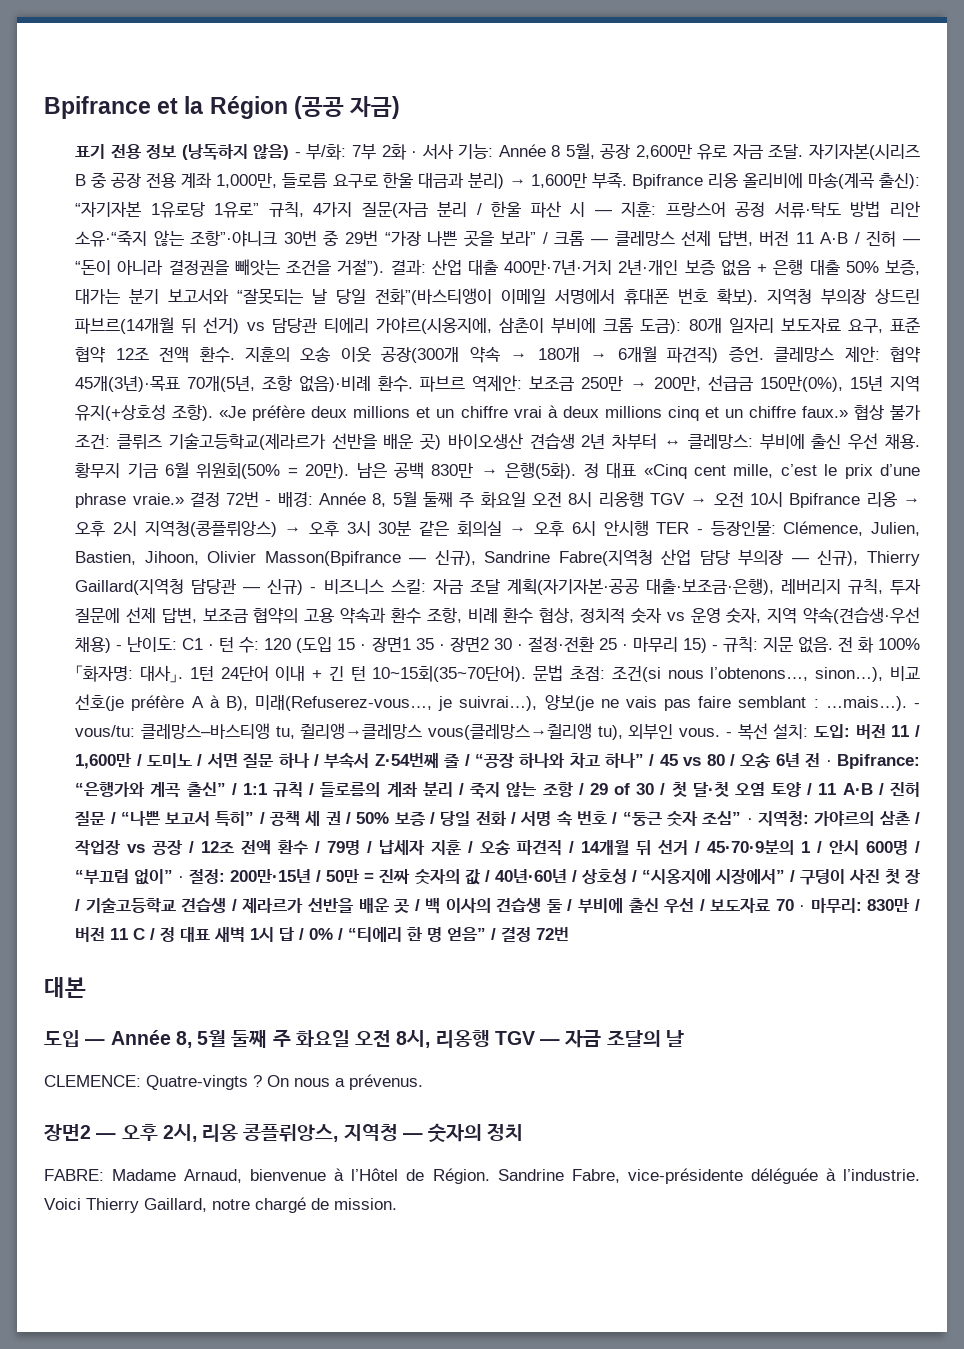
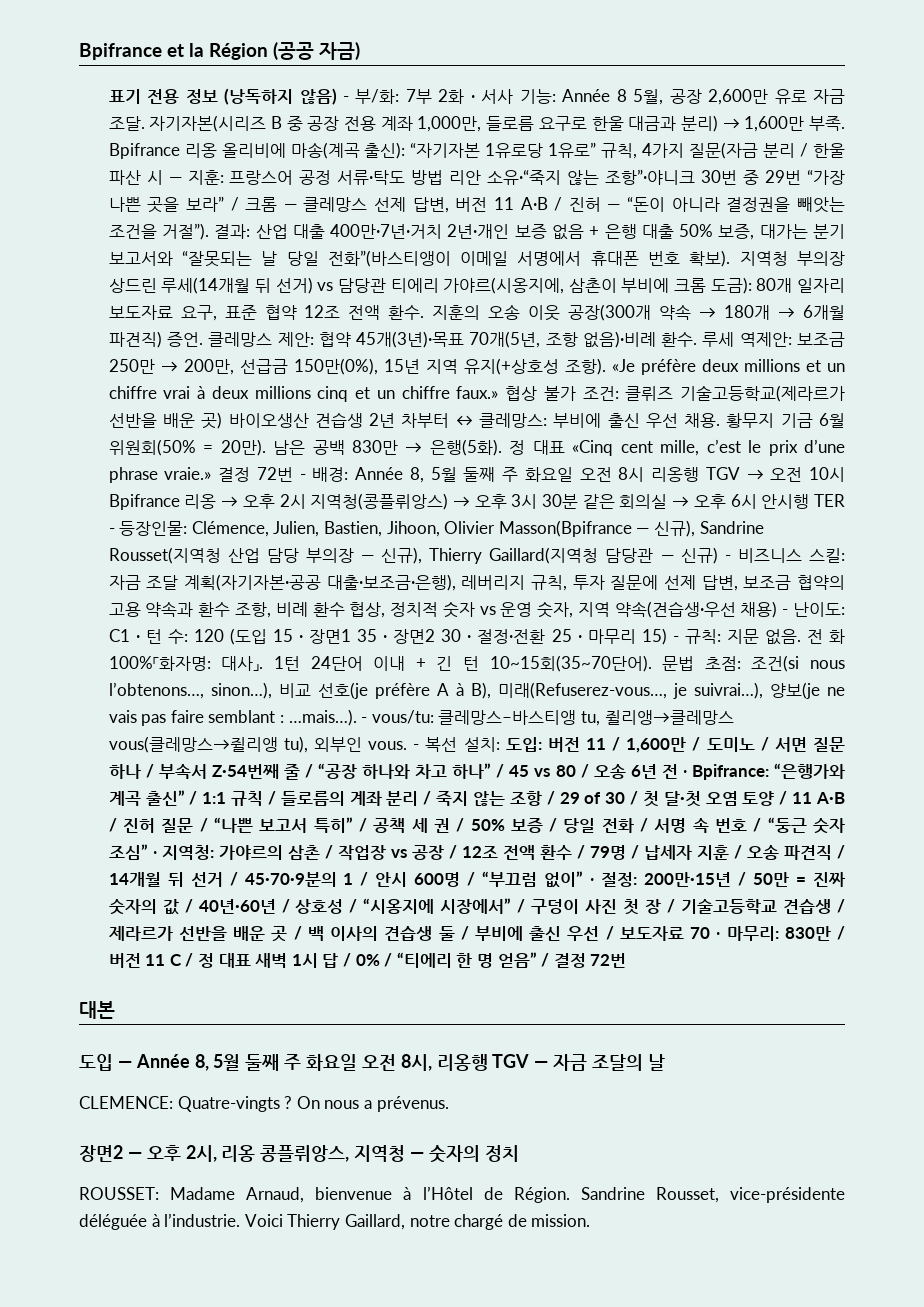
[75,317,175,334] 파브르(14개월 -> [161,277,251,294] 루세(14개월
[420,376,466,392] 파브르 -> [702,332,735,347] 루세
[558,550,653,566] Fabre(지역청 -> [108,547,221,564] Rousset(지역청
[44,1169,104,1181] FABRE: -> [79,1187,159,1200] ROUSSET:
[571,1169,620,1183] Fabre, -> [655,1187,719,1203] Rousset,

